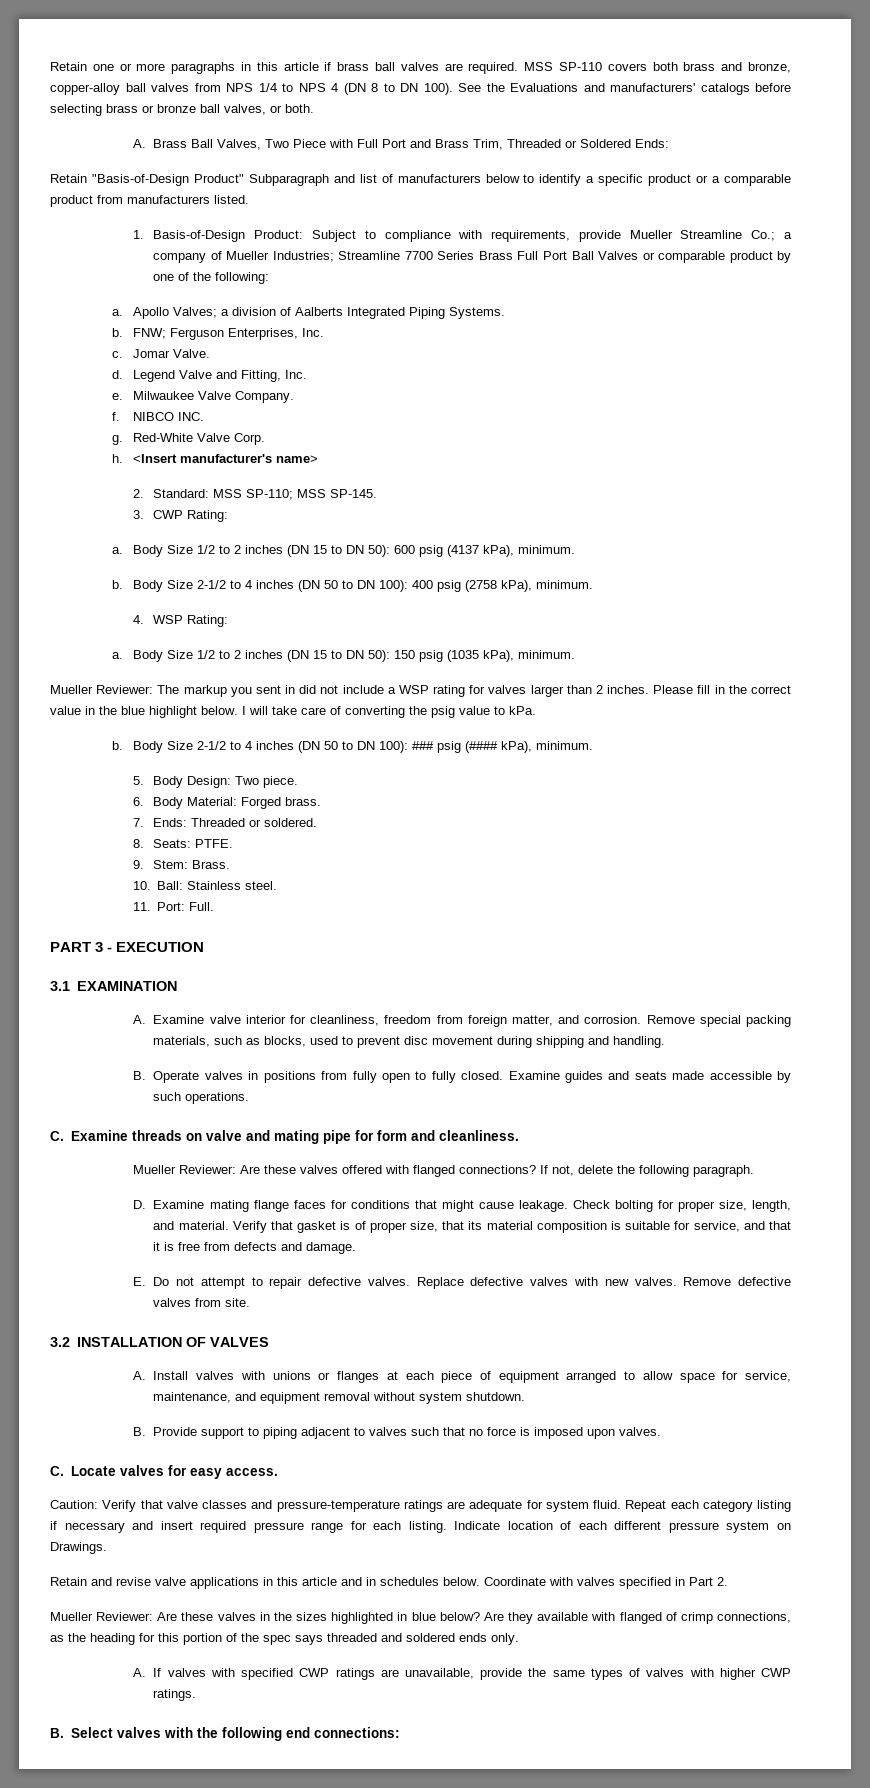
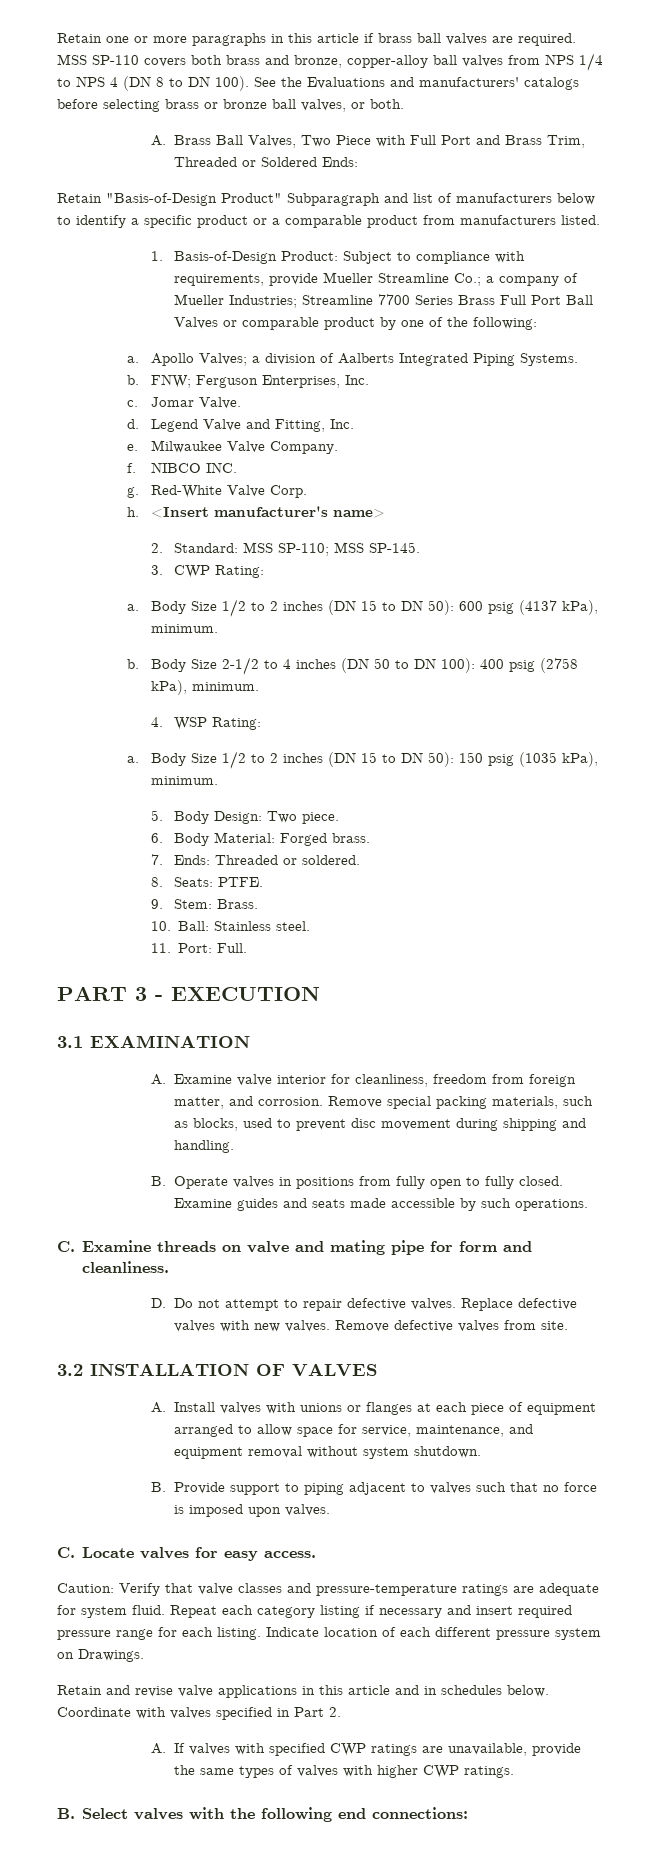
[50,685,791,697] [50,706,536,718] [112,741,593,753] // Mueller Reviewer: The markup you sent in did not include a WSP rating for valves larger than 2 inches. Please fill in the correct value in the blue highlight below. I will take care of converting the psig value to kPa. // b. Body Size 2-1/2 to 4 inches (DN 50 to DN 100): ### psig (#### kPa), minimum. -> (218, 780) none
[132,1165,754,1177] [132,1200,791,1212] [153,1221,792,1233] [153,1242,357,1254] [132,1277,146,1286] Mueller Reviewer: Are these valves offered with flanged connections? If not, delete the following paragraph. // D. Examine mating flange faces for conditions that might cause leakage. Check bolting for proper size, length, and material. Verify that gasket is of proper size, that its material composition is suitable for service, and that it is free from defects and damage. // E. -> [150,1298,166,1308] D.
[50,1612,791,1624] [50,1633,519,1645] // Mueller Reviewer: Are these valves in the sizes highlighted in blue below? Are they available with flanged of crimp connections, as the heading for this portion of the spec says threaded and soldered ends only. -> (341, 1712) none

